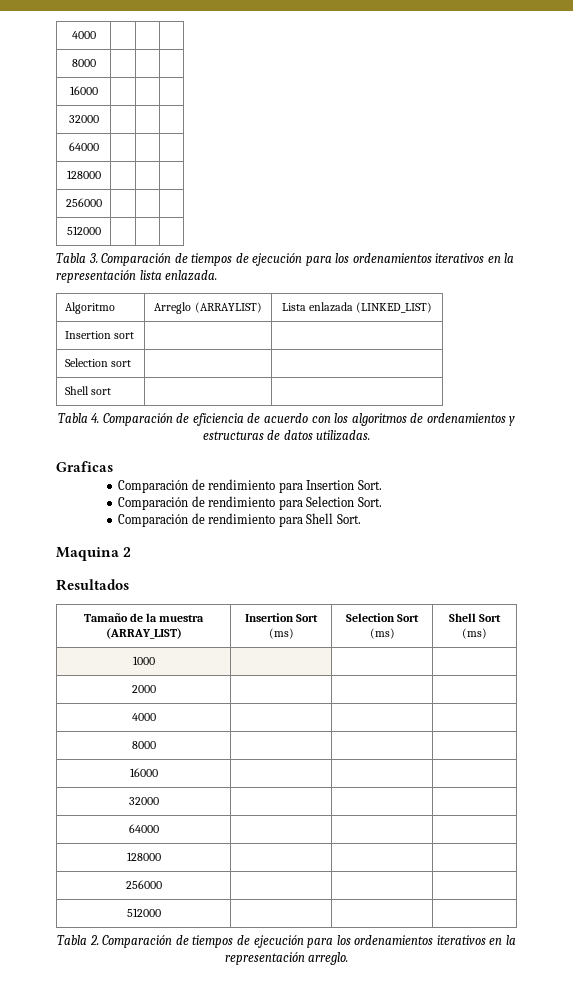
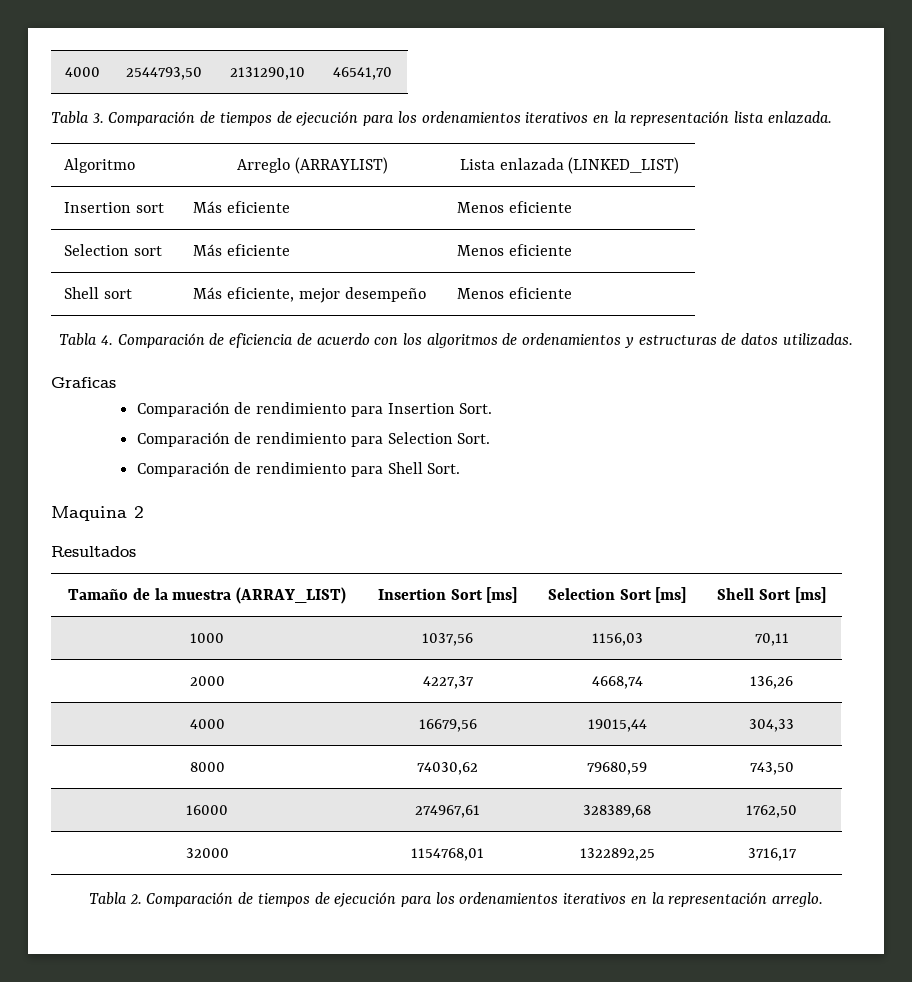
[71,31,96,39] [71,59,96,67] [69,86,98,95] [68,115,99,123] [68,142,99,151] [66,170,101,179] [65,198,102,207] [66,226,101,235] 4000 | | | // 8000 | | | // 16000 | | | // 32000 | | | // 64000 | | | // 128000 | | | // 256000 | | | // 512000 | | | -> [65,67,100,77] [126,67,203,80] [230,67,306,80] [333,67,393,80] 4000 | 2544793,50 | 2131290,10 | 46541,70
[64,358,132,367] [64,386,112,395] | // Selection sort | | // Shell sort | | -> [193,201,291,213] [457,201,573,213] [64,244,163,256] [193,244,291,256] [457,244,573,256] [64,287,133,299] [193,287,426,303] [457,287,573,299] Más eficiente | Menos eficiente // Selection sort | Más eficiente | Menos eficiente // Shell sort | Más eficiente, mejor desempeño | Menos eficiente
[268,628,294,639] (ms) -> [486,587,518,603] [ms]
[369,628,395,639] (ms) -> [655,587,687,603] [ms]
[462,628,487,639] (ms) -> [794,587,826,603] [ms]
[131,685,156,693] [131,713,156,721] [131,741,156,749] [129,768,158,777] [128,797,159,805] [128,824,159,833] [126,852,161,861] [125,880,162,889] [126,908,161,917] | | // 2000 | | | // 4000 | | | // 8000 | | | // 16000 | | | // 32000 | | | // 64000 | | | // 128000 | | | // 256000 | | | // 512000 | | | -> [422,633,473,646] [591,633,643,646] [754,633,789,646] [189,676,225,686] [422,676,474,689] [591,676,643,689] [750,676,793,689] [189,719,225,729] [418,719,477,732] [587,719,647,732] [749,719,794,732] [189,762,225,772] [417,762,478,775] [587,762,647,775] [749,762,794,775] [186,805,228,815] [415,805,480,818] [583,805,651,818] [746,805,797,818] [185,848,229,858] [411,848,484,861] [579,848,655,861] [747,848,797,861] 1037,56 | 1156,03 | 70,11 // 2000 | 4227,37 | 4668,74 | 136,26 // 4000 | 16679,56 | 19015,44 | 304,33 // 8000 | 74030,62 | 79680,59 | 743,50 // 16000 | 274967,61 | 328389,68 | 1762,50 // 32000 | 1154768,01 | 1322892,25 | 3716,17

